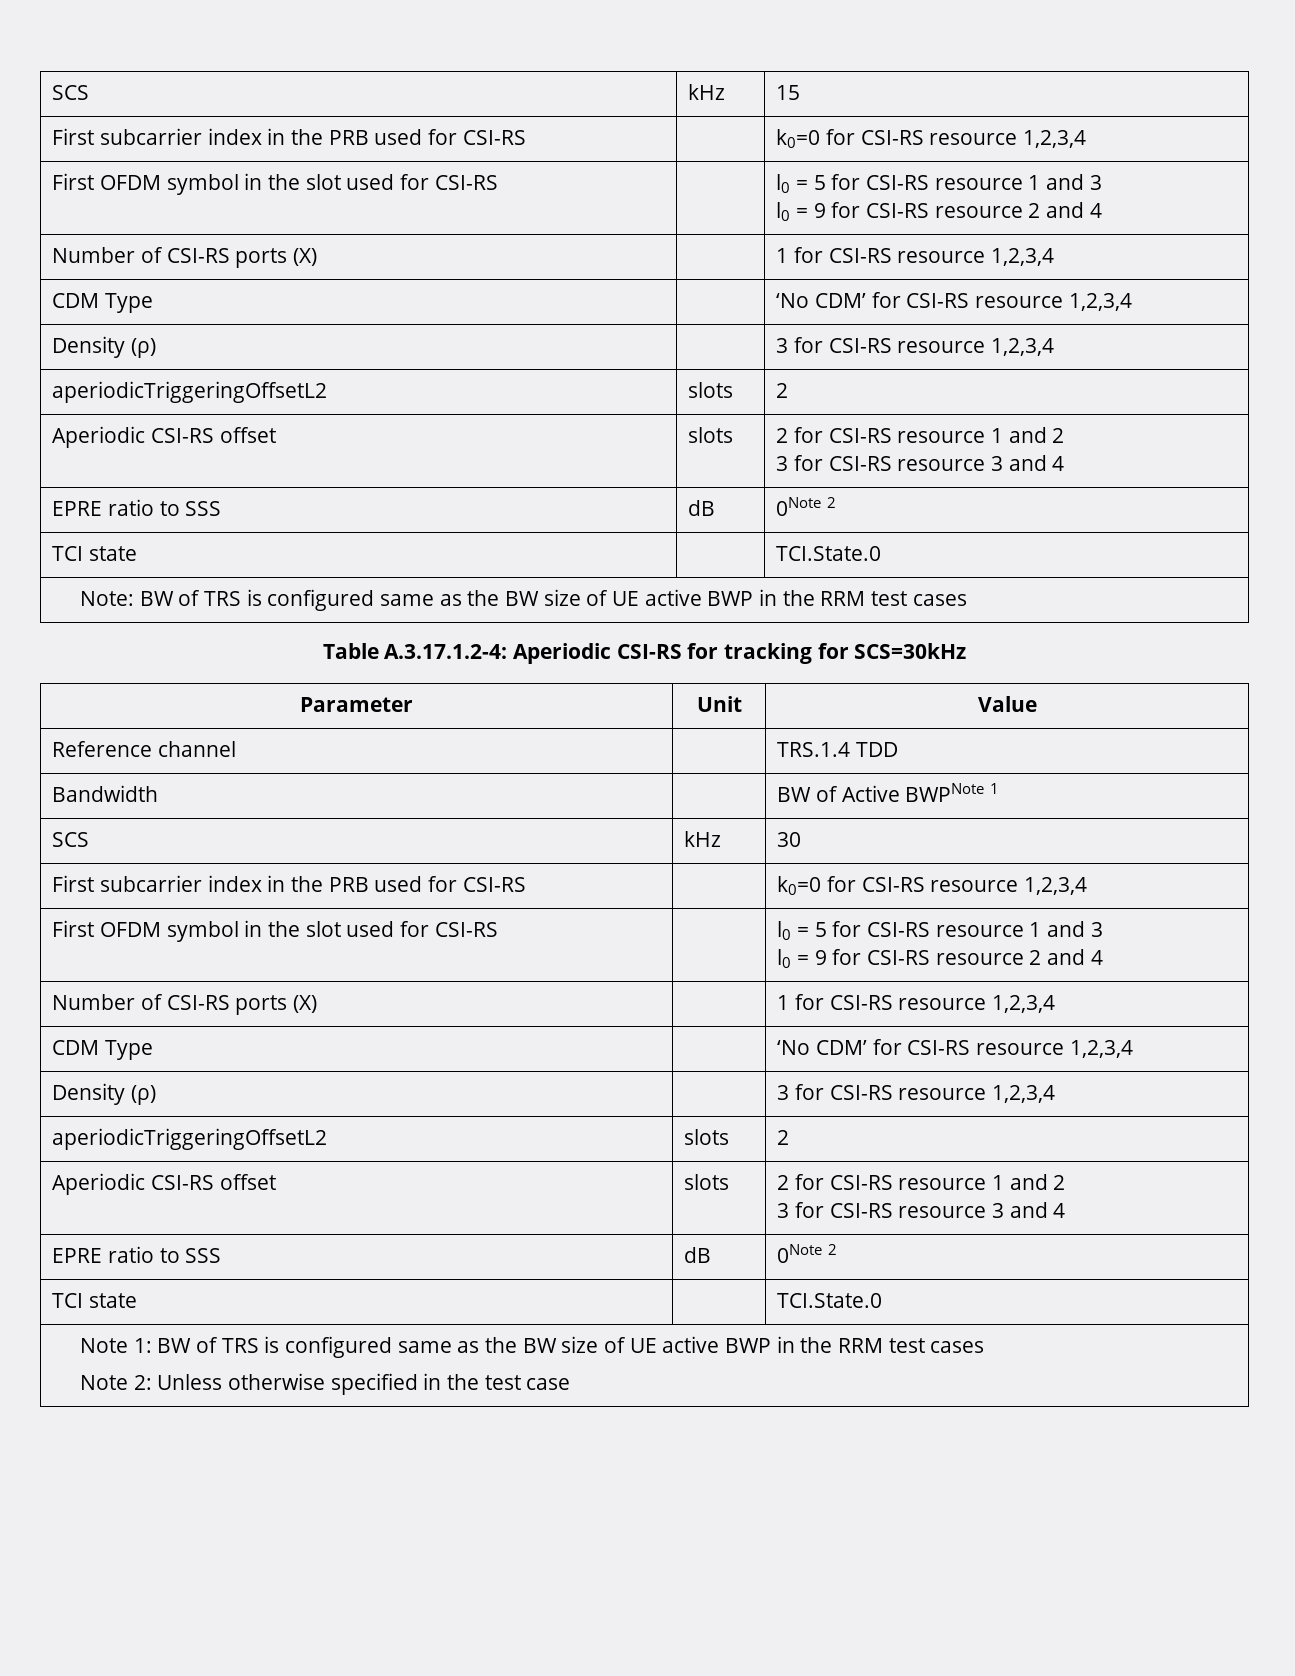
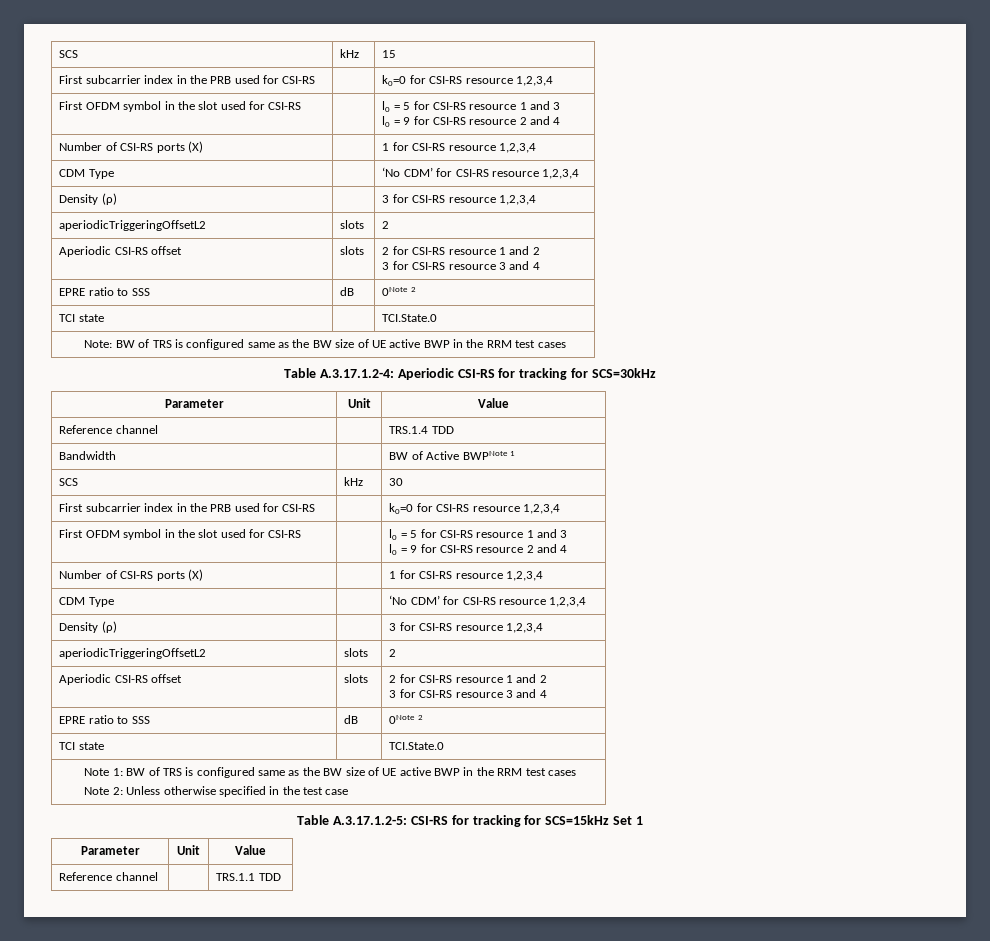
(571, 1384) none -> [297,815,643,827] [80,846,140,855] [177,845,200,855] [235,845,266,855] [59,872,158,881] [216,873,281,881] // Table A.3.17.1.2-5: CSI-RS for tracking for SCS=15kHz Set 1 // Parameter | Unit | Value // Reference channel | | TRS.1.1 TDD

